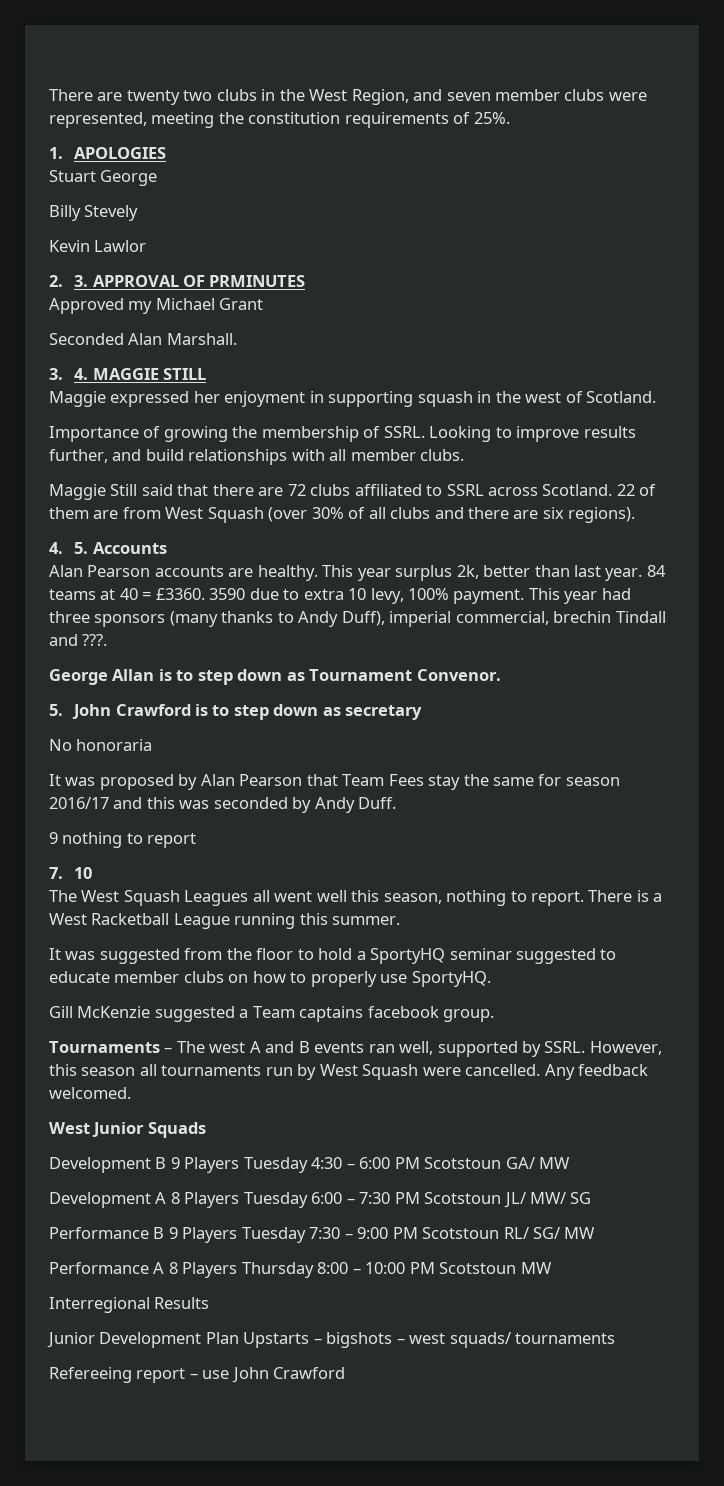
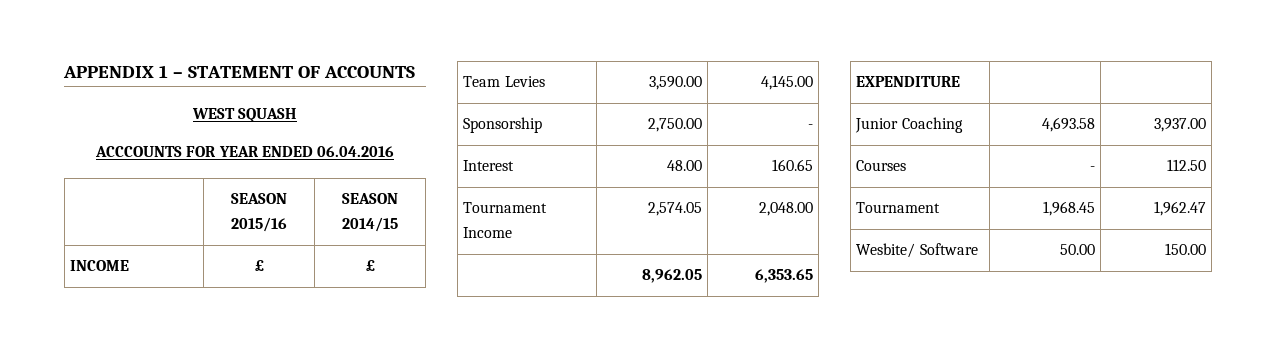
[49,89,647,105] [49,112,510,128] [49,147,167,159] [49,170,158,186] [49,205,139,221] [49,240,147,252] [49,275,306,287] [49,298,264,314] [49,333,237,345] [49,368,206,380] [49,391,657,407] [49,426,636,442] [49,449,465,465] [49,484,657,500] [49,507,636,523] [49,542,167,554] [49,565,666,581] [49,588,631,604] [49,611,666,627] [49,634,108,646] [49,669,501,685] [49,704,423,720] [49,739,153,751] [49,774,620,790] [49,797,397,813] [49,832,197,848] [49,867,93,879] [49,890,663,906] [49,913,401,929] [49,948,617,964] [49,971,491,987] [49,1006,495,1022] [49,1041,662,1057] [49,1064,649,1080] [49,1087,131,1099] [49,1122,206,1138] [49,1157,571,1173] [49,1192,592,1208] [49,1227,596,1243] [49,1262,552,1278] [49,1297,210,1313] [47,1332,616,1348] [49,1367,346,1383] There are twenty two clubs in the West Region, and seven member clubs were represented, meeting the constitution requirements of 25%. // 1. APOLOGIES // Stuart George // Billy Stevely // Kevin Lawlor // 2. 3. APPROVAL OF PRMINUTES // Approved my Michael Grant // Seconded Alan Marshall. // 3. 4. MAGGIE STILL // Maggie expressed her enjoyment in supporting squash in the west of Scotland. // Importance of growing the membership of SSRL. Looking to improve results further, and build relationships with all member clubs. // Maggie Still said that there are 72 clubs affiliated to SSRL across Scotland. 22 of them are from West Squash (over 30% of all clubs and there are six regions). // 4. 5. Accounts // Alan Pearson accounts are healthy. This year surplus 2k, better than last year. 84 teams at 40 = £3360. 3590 due to extra 10 levy, 100% payment. This year had three sponsors (many thanks to Andy Duff), imperial commercial, brechin Tindall and ???. // George Allan is to step down as Tournament Convenor. // 5. John Crawford is to step down as secretary // No honoraria // It was proposed by Alan Pearson that Team Fees stay the same for season 2016/17 and this was seconded by Andy Duff. // 9 nothing to report // 7. 10 // The West Squash Leagues all went well this season, nothing to report. There is a West Racketball League running this summer. // It was suggested from the floor to hold a SportyHQ seminar suggested to educate member clubs on how to properly use SportyHQ. // Gill McKenzie suggested a Team captains facebook group. // Tournaments – The west A and B events ran well, supported by SSRL. However, this season all tournaments run by West Squash were cancelled. Any feedback welcomed. // West Junior Squads // Development B 9 Players Tuesday 4:30 – 6:00 PM Scotstoun GA/ MW // Development A 8 Players Tuesday 6:00 – 7:30 PM Scotstoun JL/ MW/ SG // Performance B 9 Players Tuesday 7:30 – 9:00 PM Scotstoun RL/ SG/ MW // Performance A 8 Players Thursday 8:00 – 10:00 PM Scotstoun MW // Interregional Results // Junior Development Plan Upstarts – bigshots – west squads/ tournaments // Refereeing report – use John Crawford -> [63,65,415,78] [191,108,298,122] [94,146,395,157] [231,193,287,204] [231,217,287,232] [342,193,398,204] [342,217,398,232] [70,260,130,271] [254,260,264,271] [365,260,375,271] [463,76,545,87] [648,76,702,90] [760,75,813,90] [463,117,543,133] [647,118,702,132] [807,124,813,129] [463,160,515,171] [666,160,702,171] [771,159,813,171] [463,202,548,213] [463,227,513,238] [647,202,702,216] [758,202,813,216] [641,269,702,283] [754,269,813,283] [856,76,961,87] [855,117,963,133] [1041,117,1095,132] [1153,118,1206,132] [856,160,907,171] [1089,166,1095,171] [1166,159,1206,171] [856,202,941,213] [1042,201,1095,216] [1153,201,1206,216] [856,243,978,258] [1059,244,1095,255] [1164,243,1206,255] APPENDIX 1 – STATEMENT OF ACCOUNTS // WEST SQUASH // ACCCOUNTS FOR YEAR ENDED 06.04.2016 // | SEASON 2015/16 | SEASON 2014/15 // INCOME | £ | £ // Team Levies | 3,590.00 | 4,145.00 // Sponsorship | 2,750.00 | - // Interest | 48.00 | 160.65 // Tournament Income | 2,574.05 | 2,048.00 // | 8,962.05 | 6,353.65 // EXPENDITURE | | // Junior Coaching | 4,693.58 | 3,937.00 // Courses | - | 112.50 // Tournament | 1,968.45 | 1,962.47 // Wesbite/ Software | 50.00 | 150.00

